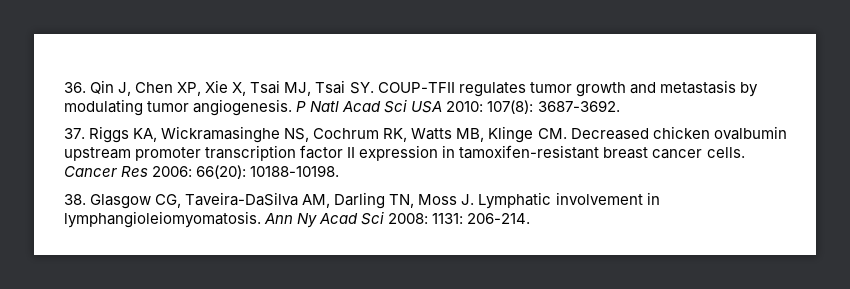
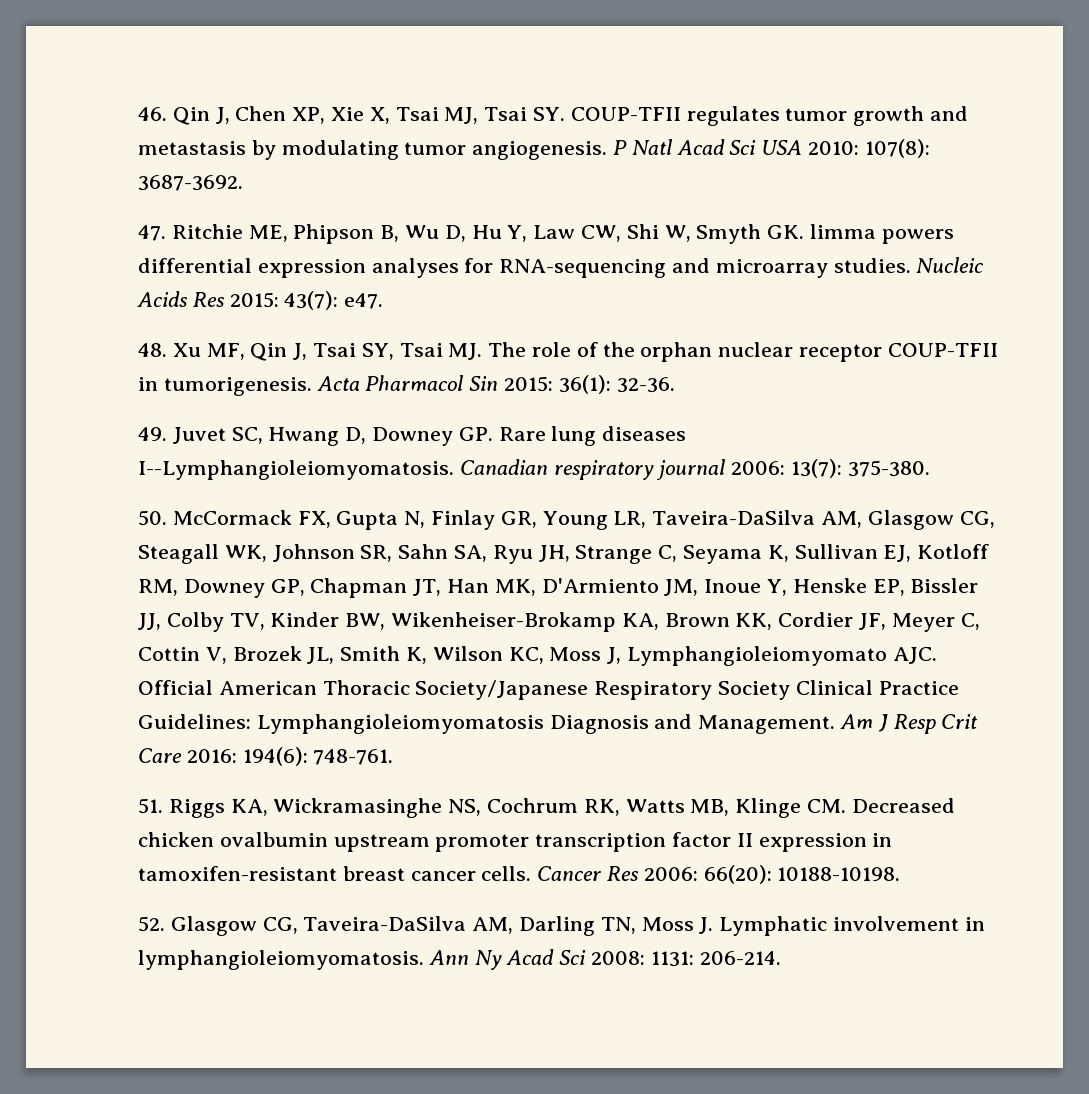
[64,82,86,93] 36. -> [138,107,167,121] 46.
[64,128,85,139] 37. -> [138,224,954,244] [138,257,985,278] [137,291,384,310] [138,342,998,362] [138,375,675,396] [138,426,687,446] [138,459,930,480] [138,510,995,530] [138,544,990,564] [138,578,979,598] [138,612,980,632] [138,646,937,666] [138,680,959,700] [138,714,979,734] [138,747,394,766] [138,798,163,814] 47. Ritchie ME, Phipson B, Wu D, Hu Y, Law CW, Shi W, Smyth GK. limma powers differential expression analyses for RNA-sequencing and microarray studies. Nucleic Acids Res 2015: 43(7): e47. // 48. Xu MF, Qin J, Tsai SY, Tsai MJ. The role of the orphan nuclear receptor COUP-TFII in tumorigenesis. Acta Pharmacol Sin 2015: 36(1): 32-36. // 49. Juvet SC, Hwang D, Downey GP. Rare lung diseases I--Lymphangioleiomyomatosis. Canadian respiratory journal 2006: 13(7): 375-380. // 50. McCormack FX, Gupta N, Finlay GR, Young LR, Taveira-DaSilva AM, Glasgow CG, Steagall WK, Johnson SR, Sahn SA, Ryu JH, Strange C, Seyama K, Sullivan EJ, Kotloff RM, Downey GP, Chapman JT, Han MK, D'Armiento JM, Inoue Y, Henske EP, Bissler JJ, Colby TV, Kinder BW, Wikenheiser-Brokamp KA, Brown KK, Cordier JF, Meyer C, Cottin V, Brozek JL, Smith K, Wilson KC, Moss J, Lymphangioleiomyomato AJC. Official American Thoracic Society/Japanese Respiratory Society Clinical Practice Guidelines: Lymphangioleiomyomatosis Diagnosis and Management. Am J Resp Crit Care 2016: 194(6): 748-761. // 51.
[64,194,86,205] 38. -> [138,916,165,932] 52.

